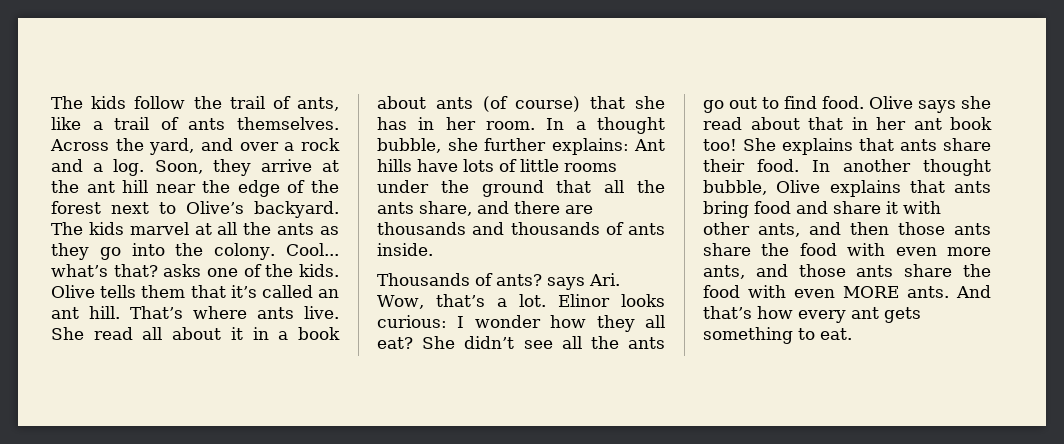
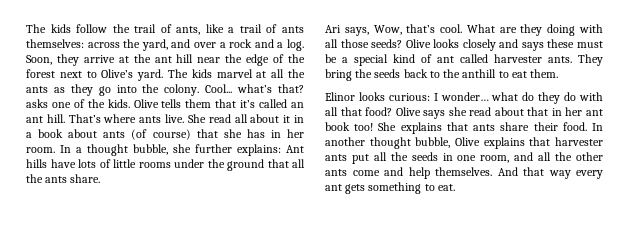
[237,117,339,130] [50,139,109,151] themselves. Across -> [26,39,120,48] themselves: across
[254,201,339,218] backyard. -> [137,69,164,81] yard.
[419,201,593,216] [377,222,665,235] [377,243,433,256] [377,273,620,290] [377,294,665,309] [377,315,665,332] [377,336,665,349] [703,96,864,113] share, and there are thousands and thousands of ants inside. // Thousands of ants? says Ari. Wow, that’s a lot. Elinor looks curious: I wonder how they all eat? She didn’t see all the ants go out to find food. -> [70,174,101,183] [325,24,603,36] [325,39,603,51] [325,54,603,66] [325,69,559,81] [325,92,603,104] [325,107,393,116] share. // Ari says, Wow, that’s cool. What are they doing with all those seeds? Olive looks closely and says these must be a special kind of ant called harvester ants. They bring the seeds back to the anthill to eat them. // Elinor looks curious: I wonder… what do they do with all that food?
[954,181,991,193] [703,201,941,218] [703,222,991,237] [703,243,991,256] [703,264,991,279] [703,285,991,298] [703,306,793,319] ants bring food and share it with other ants, and then those ants share the food with even more ants, and those ants share the food with even MORE ants. And that’s how -> [555,137,603,146] [325,152,603,164] [325,167,571,179] harvester ants put all the seeds in one room, and all the other ants come and help themselves. And that way

